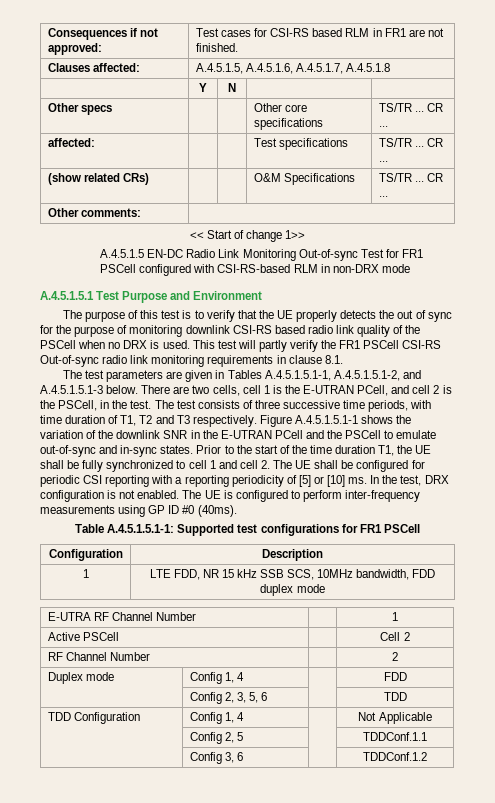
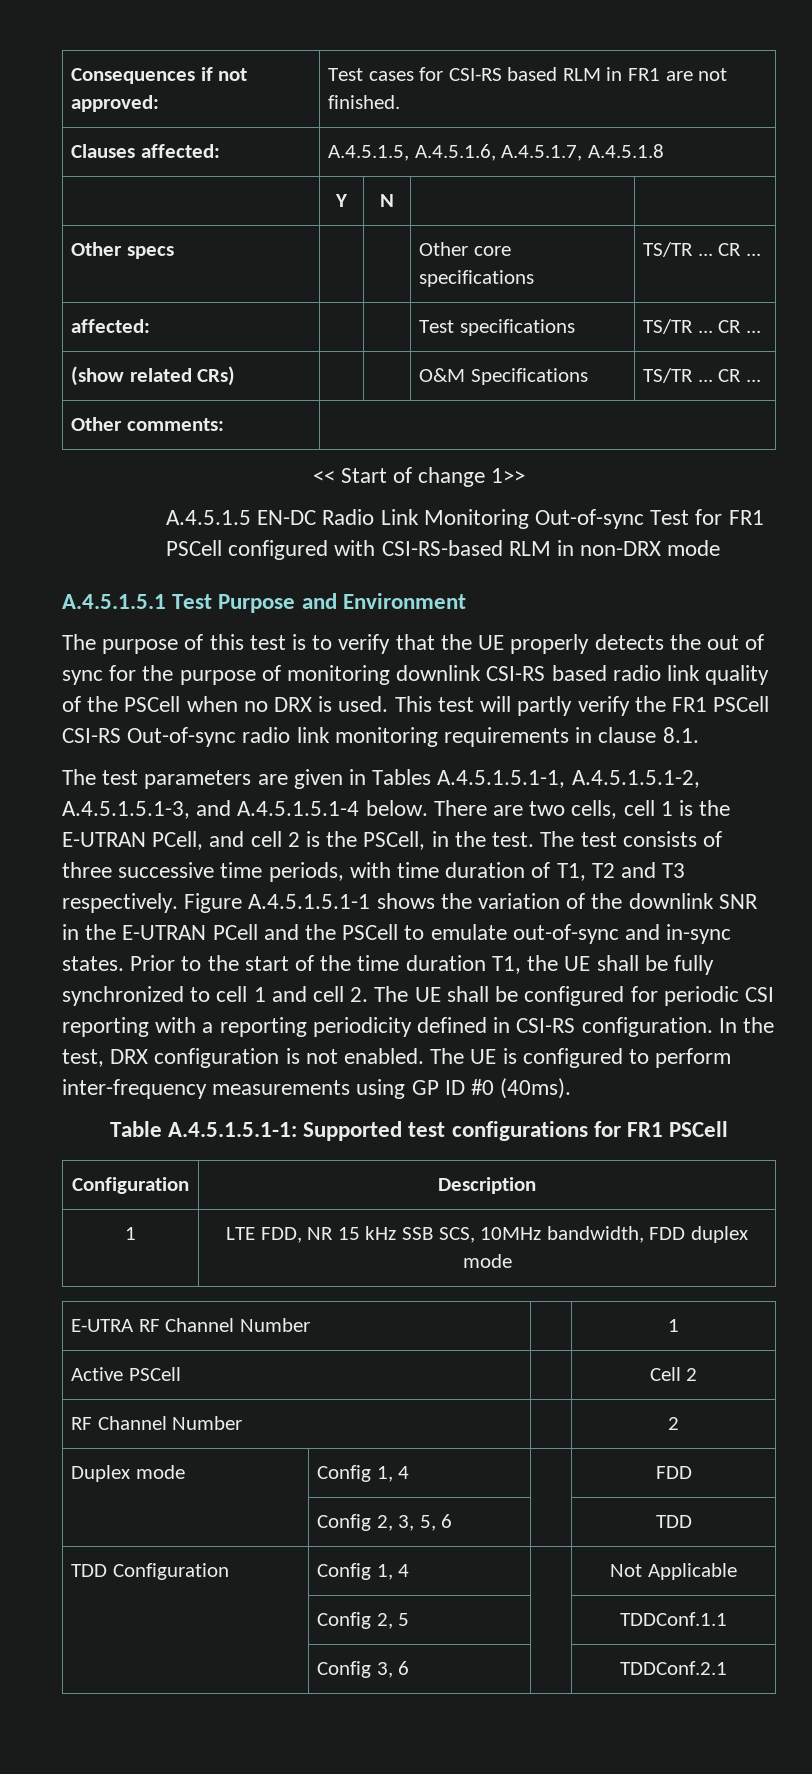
[402,370,421,379] [40,385,103,394] and A.4.5.1.5.1-3 -> [62,800,360,819] A.4.5.1.5.1-3, and A.4.5.1.5.1-4
[286,475,368,487] of [5] or [10] ms. -> [417,1017,713,1037] defined in CSI-RS configuration.
[363,752,427,761] TDDConf.1.2 -> [620,1661,727,1675] TDDConf.2.1

